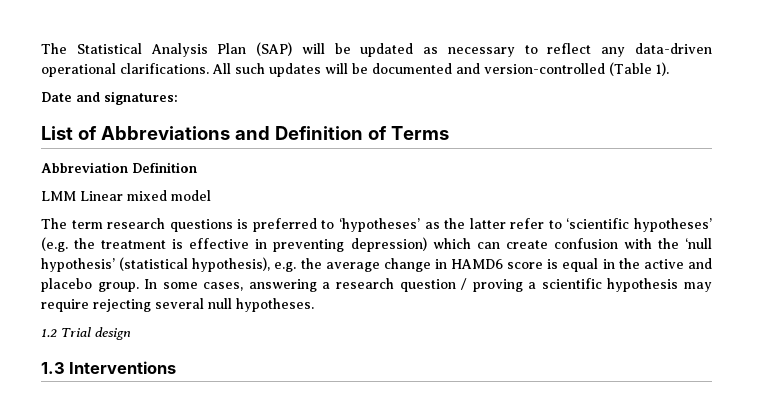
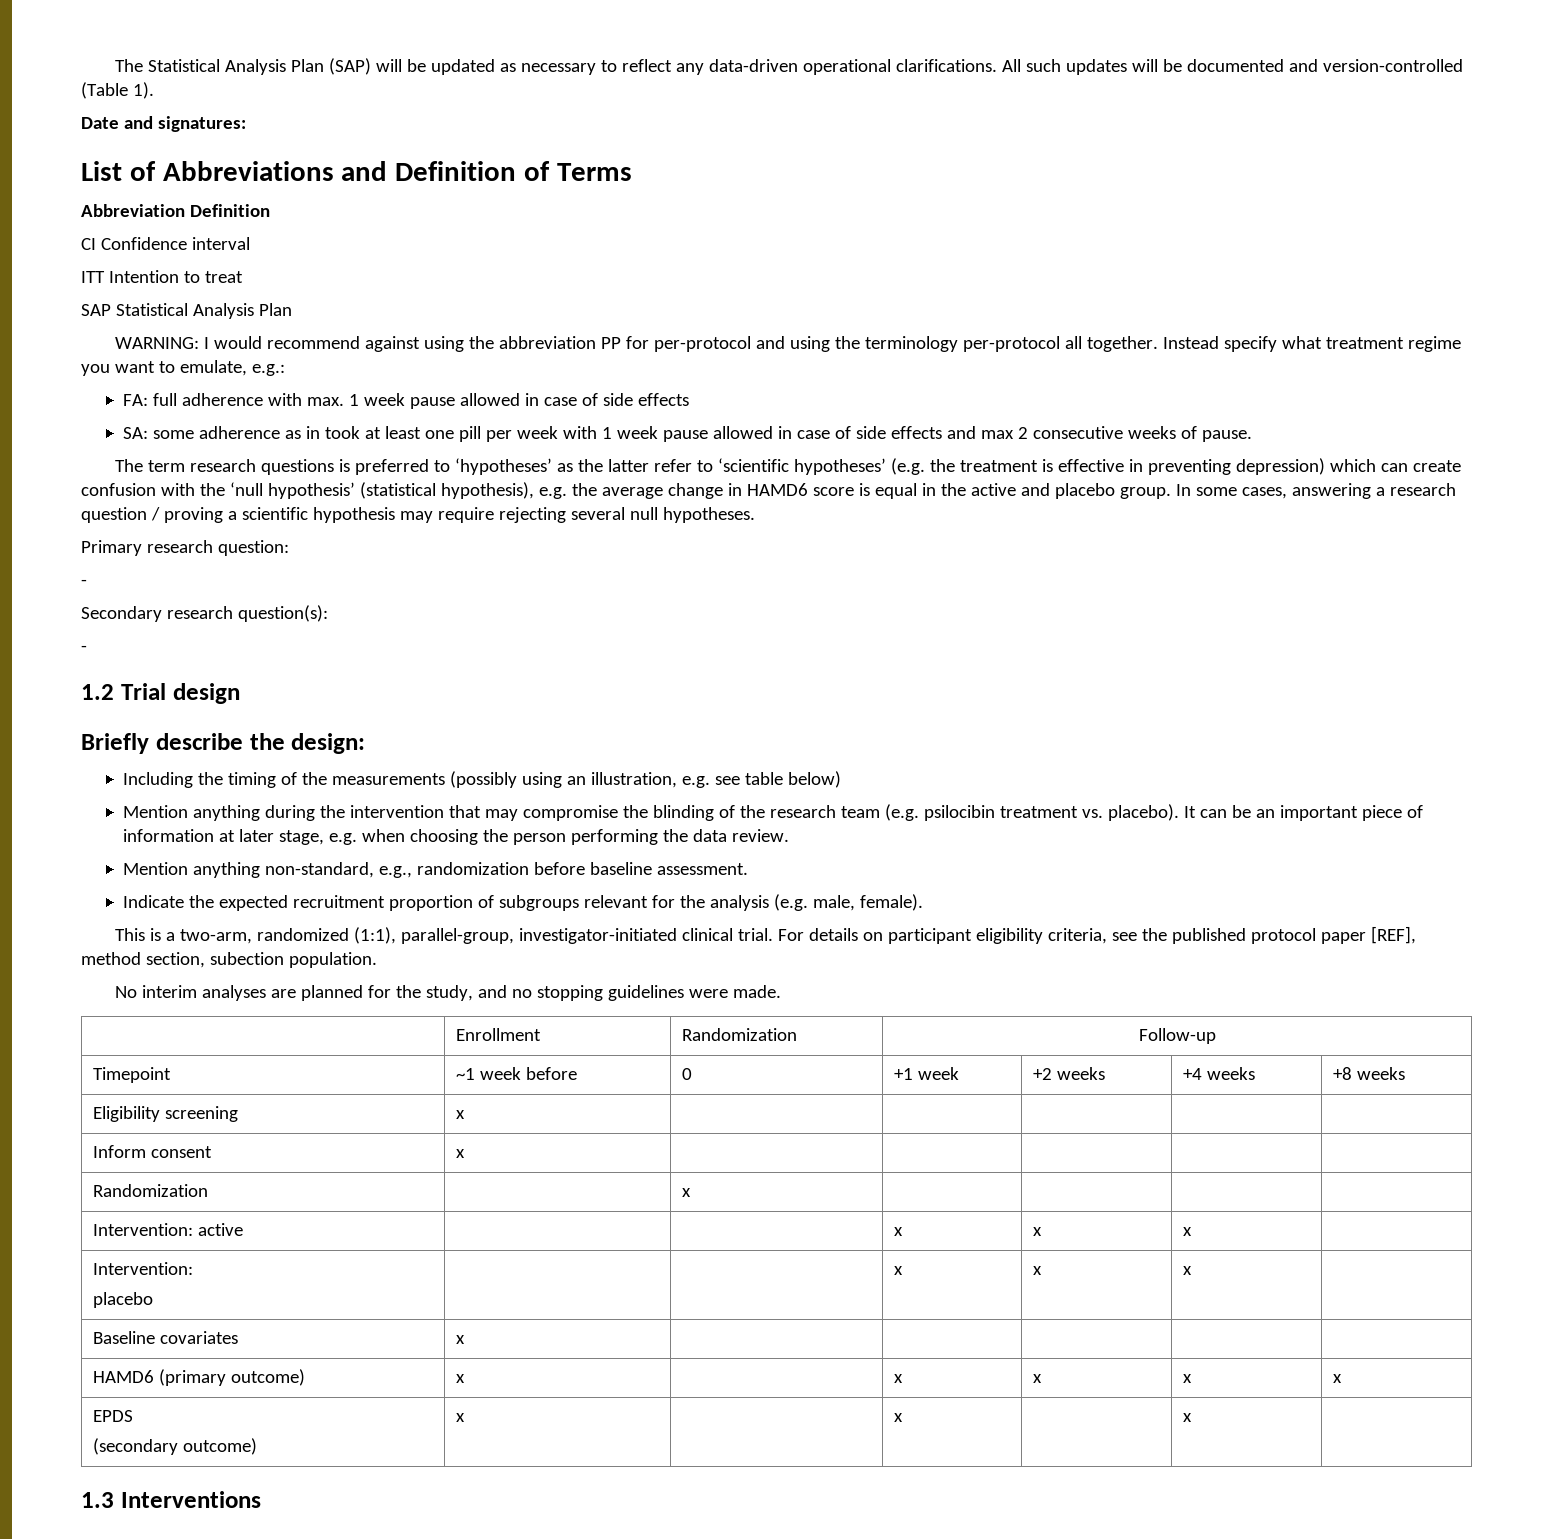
[41,190,211,201] LMM Linear mixed model -> [81,237,250,250] [81,270,243,283] [81,303,292,319] [115,336,1461,352] [81,360,285,376] [122,393,689,409] [122,426,1252,442] CI Confidence interval // ITT Intention to treat // SAP Statistical Analysis Plan // WARNING: I would recommend against using the abbreviation PP for per-protocol and using the terminology per-protocol all together. Instead specify what treatment regime you want to emulate, e.g.: // FA: full adherence with max. 1 week pause allowed in case of side effects // SA: some adherence as in took at least one pill per week with 1 week pause allowed in case of side effects and max 2 consecutive weeks of pause.
[41,327,131,340] 1.2 Trial design -> [81,540,289,556] [81,579,87,586] [81,605,328,622] [81,645,87,652] [81,683,240,704] [81,733,366,754] [122,771,841,788] [122,804,1423,821] [122,829,789,845] [122,862,748,878] [122,894,923,911] [115,926,1417,944] [81,952,377,968] [115,985,782,1001] [456,1028,542,1041] [682,1028,798,1041] [1138,1028,1216,1044] [93,1067,172,1083] [456,1067,578,1080] [682,1068,693,1080] [894,1067,960,1080] [1033,1067,1106,1080] [1183,1067,1256,1080] [1333,1067,1406,1080] [93,1106,239,1122] [456,1110,466,1119] [93,1145,213,1158] [456,1149,466,1158] [93,1184,209,1197] [682,1188,692,1197] [93,1223,244,1236] [894,1227,904,1236] [1033,1227,1043,1236] [1183,1227,1193,1236] [93,1262,194,1275] [93,1292,154,1308] [894,1266,904,1275] [1033,1266,1043,1275] [1183,1266,1193,1275] [93,1331,239,1344] [456,1335,466,1344] [93,1369,306,1386] [456,1374,466,1383] [894,1374,904,1383] [1033,1374,1043,1383] [1183,1374,1193,1383] [1333,1374,1343,1383] [93,1410,134,1422] [93,1438,258,1455] [456,1413,466,1422] [894,1413,904,1422] [1183,1413,1193,1422] Primary research question: // - // Secondary research question(s): // - // 1.2 Trial design // Briefly describe the design: // Including the timing of the measurements (possibly using an illustration, e.g. see table below) // Mention anything during the intervention that may compromise the blinding of the research team (e.g. psilocibin treatment vs. placebo). It can be an important piece of information at later stage, e.g. when choosing the person performing the data review. // Mention anything non-standard, e.g., randomization before baseline assessment. // Indicate the expected recruitment proportion of subgroups relevant for the analysis (e.g. male, female). // This is a two-arm, randomized (1:1), parallel-group, investigator-initiated clinical trial. For details on participant eligibility criteria, see the published protocol paper [REF], method section, subection population. // No interim analyses are planned for the study, and no stopping guidelines were made. // | Enrollment | Randomization | Follow-up // Timepoint | ~1 week before | 0 | +1 week | +2 weeks | +4 weeks | +8 weeks // Eligibility screening | x | | | | | // Inform consent | x | | | | | // Randomization | | x | | | | // Intervention: active | | | x | x | x | // Intervention: // placebo | | | x | x | x | // Baseline covariates | x | | | | | // HAMD6 (primary outcome) | x | | x | x | x | x // EPDS // (secondary outcome) | x | | x | | x |

